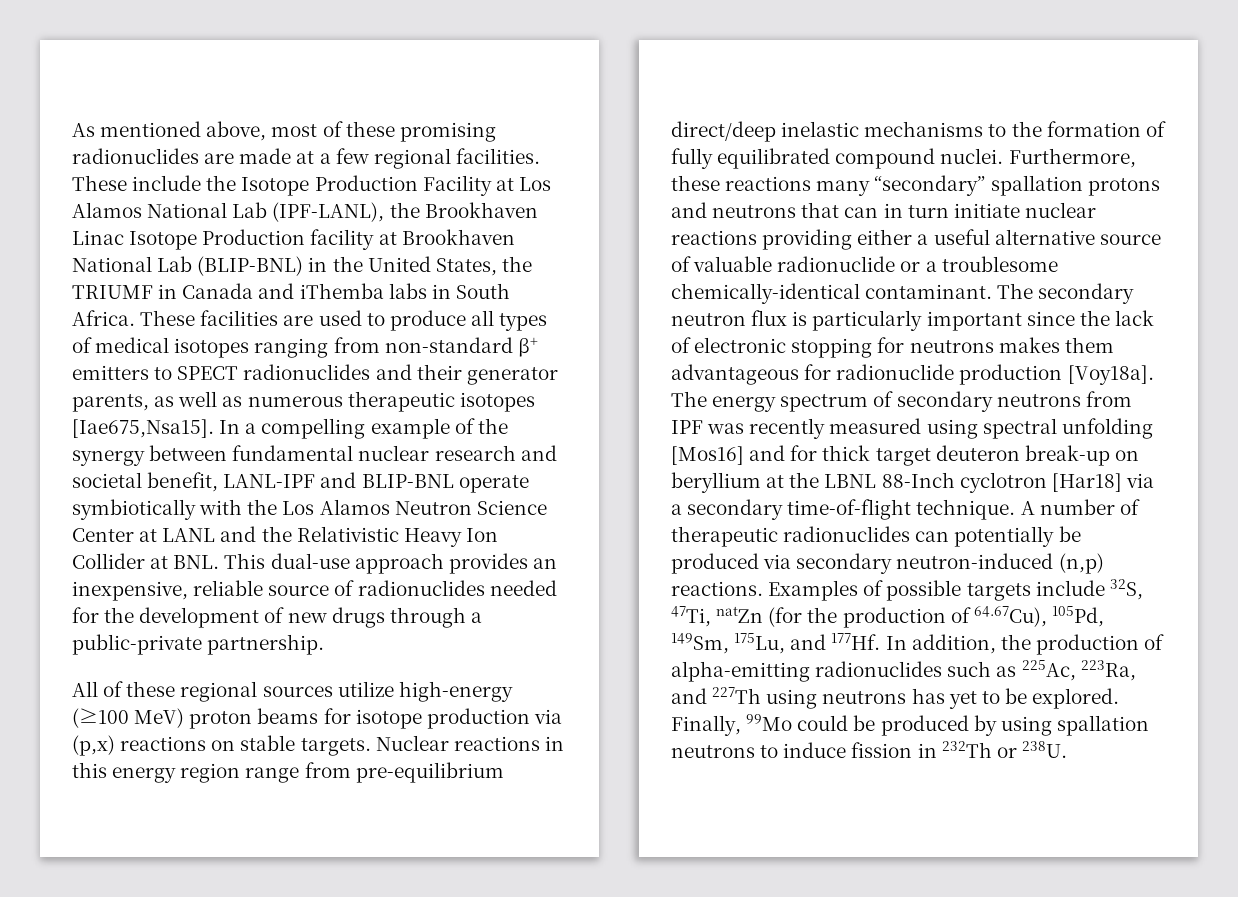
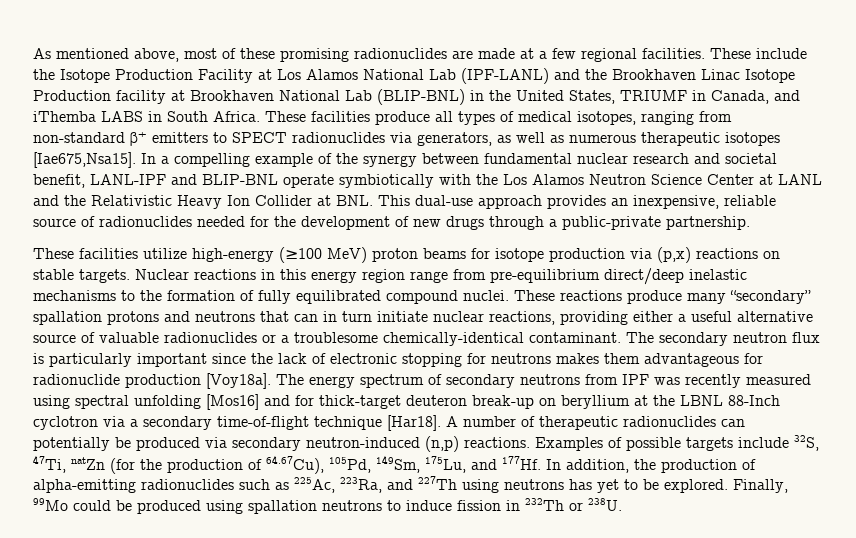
[272,202,385,222] (IPF-LANL), -> [461,68,580,84] (IPF-LANL) and
[501,256,532,272] the -> (615, 97) none
[182,283,254,299] Canada -> [711,90,769,104] Canada,
[388,283,427,299] labs -> [101,111,143,122] LABS
[283,310,385,326] are used to -> (370, 116) none
[174,338,250,358] isotopes -> [577,111,636,125] isotopes,
[375,364,558,385] [72,394,149,412] and their generator parents, -> [390,132,492,146] via generators,
[72,681,333,702] All of these regional sources -> [33,248,138,259] These facilities
[1008,148,1136,168] [671,175,812,191] Furthermore, these reactions -> [514,290,682,304] These reactions produce
[671,230,757,245] reactions -> [489,311,555,325] reactions,
[777,256,896,272] radionuclide -> [164,332,257,343] radionuclides
[822,445,931,466] thick target -> [319,395,401,409] thick-target
[1051,473,1122,492] [Har18] -> (98, 423) none
[916,499,1016,520] technique. -> [314,415,441,431] technique [Har18].
[973,715,997,736] by -> (201, 507) none

